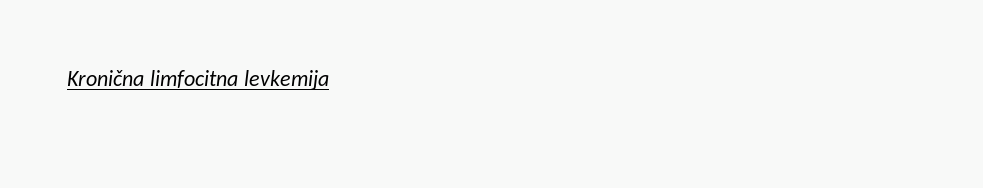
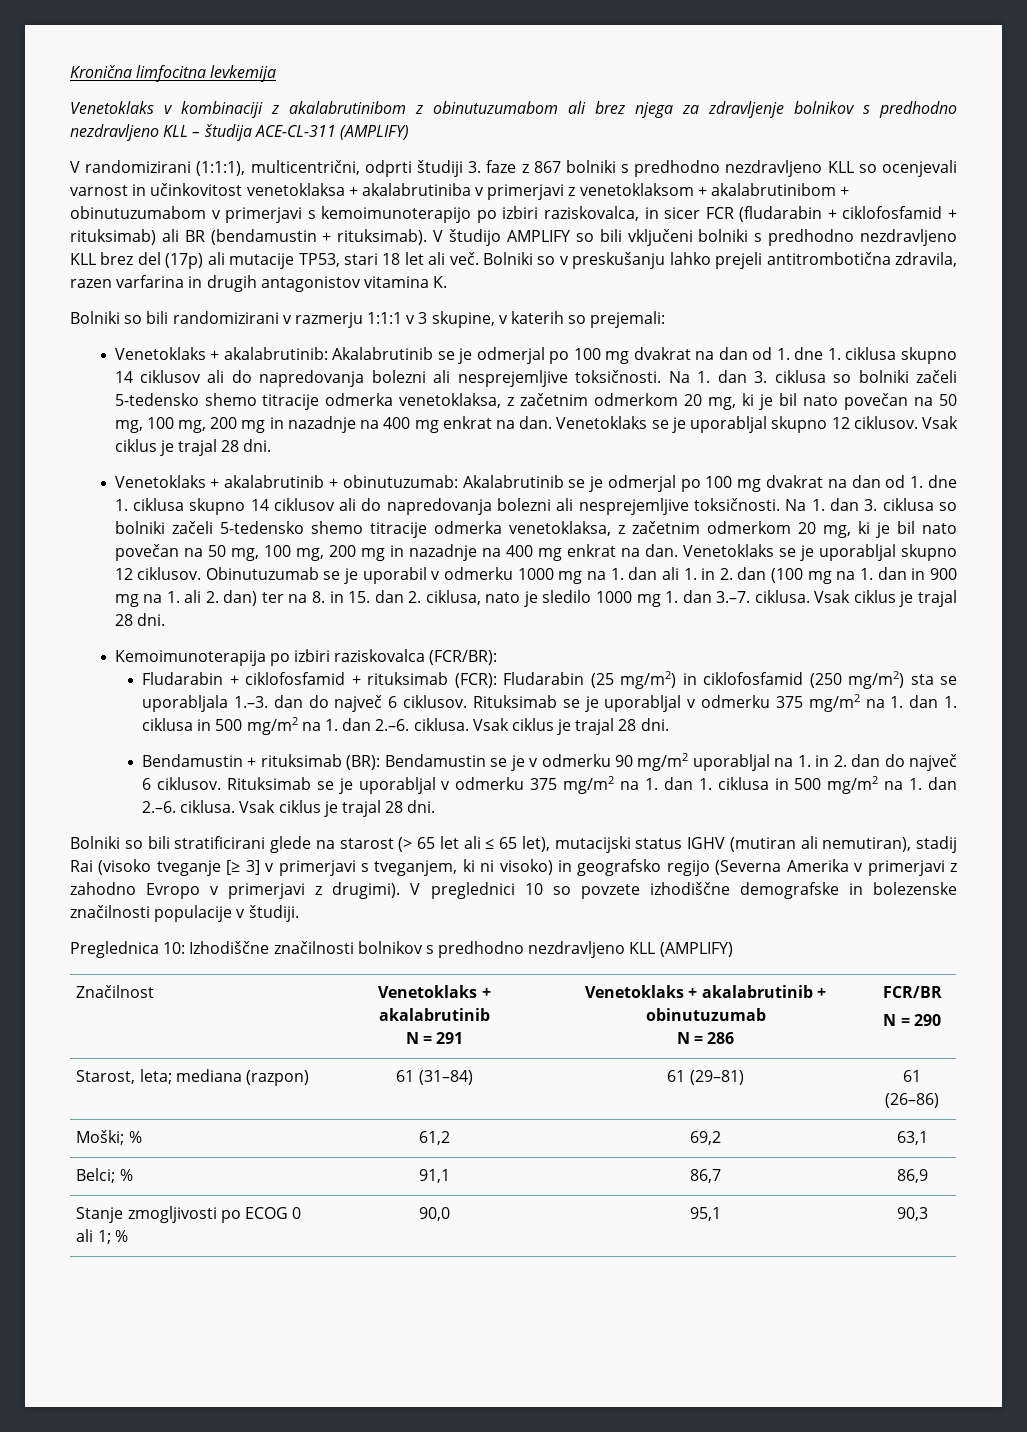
(329, 80) none -> [70,101,957,118] [70,124,409,141] [70,160,957,177] [70,183,850,200] [70,206,957,223] [70,229,958,246] [70,252,958,269] [70,275,448,292] [70,311,666,328] [114,347,957,364] [114,370,958,387] [114,393,958,410] [114,416,958,433] [114,439,272,456] [114,475,957,492] [114,498,957,515] [114,521,958,538] [114,544,957,561] [114,567,958,584] [114,590,958,607] [114,613,165,626] [114,649,498,666] [142,671,957,689] [142,694,958,712] [142,717,669,735] [142,753,958,771] [142,776,958,794] [142,800,436,817] [70,836,957,853] [70,859,958,876] [70,882,957,899] [70,905,299,922] [70,941,733,958] [76,985,155,998] [378,985,491,998] [379,1008,490,1021] [405,1032,464,1044] [585,985,826,998] [645,1008,766,1021] [676,1032,735,1044] [882,986,942,998] [883,1014,941,1026] [76,1069,309,1086] [396,1070,473,1085] [667,1070,744,1085] [903,1070,921,1082] [885,1093,939,1108] [76,1130,142,1145] [419,1131,450,1145] [689,1131,721,1145] [896,1131,928,1145] [76,1168,133,1183] [419,1169,450,1183] [689,1169,721,1183] [896,1169,928,1183] [76,1206,302,1223] [76,1229,128,1244] [419,1207,450,1221] [689,1207,721,1221] [896,1207,928,1221] // Venetoklaks v kombinaciji z akalabrutinibom z obinutuzumabom ali brez njega za zdravljenje bolnikov s predhodno nezdravljeno KLL – študija ACE-CL-311 (AMPLIFY) // V randomizirani (1:1:1), multicentrični, odprti študiji 3. faze z 867 bolniki s predhodno nezdravljeno KLL so ocenjevali varnost in učinkovitost venetoklaksa + akalabrutiniba v primerjavi z venetoklaksom + akalabrutinibom + obinutuzumabom v primerjavi s kemoimunoterapijo po izbiri raziskovalca, in sicer FCR (fludarabin + ciklofosfamid + rituksimab) ali BR (bendamustin + rituksimab). V študijo AMPLIFY so bili vključeni bolniki s predhodno nezdravljeno KLL brez del (17p) ali mutacije TP53, stari 18 let ali več. Bolniki so v preskušanju lahko prejeli antitrombotična zdravila, razen varfarina in drugih antagonistov vitamina K. // Bolniki so bili randomizirani v razmerju 1:1:1 v 3 skupine, v katerih so prejemali: // Venetoklaks + akalabrutinib: Akalabrutinib se je odmerjal po 100 mg dvakrat na dan od 1. dne 1. ciklusa skupno 14 ciklusov ali do napredovanja bolezni ali nesprejemljive toksičnosti. Na 1. dan 3. ciklusa so bolniki začeli 5-tedensko shemo titracije odmerka venetoklaksa, z začetnim odmerkom 20 mg, ki je bil nato povečan na 50 mg, 100 mg, 200 mg in nazadnje na 400 mg enkrat na dan. Venetoklaks se je uporabljal skupno 12 ciklusov. Vsak ciklus je trajal 28 dni. // Venetoklaks + akalabrutinib + obinutuzumab: Akalabrutinib se je odmerjal po 100 mg dvakrat na dan od 1. dne 1. ciklusa skupno 14 ciklusov ali do napredovanja bolezni ali nesprejemljive toksičnosti. Na 1. dan 3. ciklusa so bolniki začeli 5-tedensko shemo titracije odmerka venetoklaksa, z začetnim odmerkom 20 mg, ki je bil nato povečan na 50 mg, 100 mg, 200 mg in nazadnje na 400 mg enkrat na dan. Venetoklaks se je uporabljal skupno 12 ciklusov. Obinutuzumab se je uporabil v odmerku 1000 mg na 1. dan ali 1. in 2. dan (100 mg na 1. dan in 900 mg na 1. ali 2. dan) ter na 8. in 15. dan 2. ciklusa, nato je sledilo 1000 mg 1. dan 3.–7. ciklusa. Vsak ciklus je trajal 28 dni. // Kemoimunoterapija po izbiri raziskovalca (FCR/BR): // Fludarabin + ciklofosfamid + rituksimab (FCR): Fludarabin (25 mg/m2) in ciklofosfamid (250 mg/m2) sta se uporabljala 1.–3. dan do največ 6 ciklusov. Rituksimab se je uporabljal v odmerku 375 mg/m2 na 1. dan 1. ciklusa in 500 mg/m2 na 1. dan 2.–6. ciklusa. Vsak ciklus je trajal 28 dni. // Bendamustin + rituksimab (BR): Bendamustin se je v odmerku 90 mg/m2 uporabljal na 1. in 2. dan do največ 6 ciklusov. Rituksimab se je uporabljal v odmerku 375 mg/m2 na 1. dan 1. ciklusa in 500 mg/m2 na 1. dan 2.–6. ciklusa. Vsak ciklus je trajal 28 dni. // Bolniki so bili stratificirani glede na starost (> 65 let ali ≤ 65 let), mutacijski status IGHV (mutiran ali nemutiran), stadij Rai (visoko tveganje [≥ 3] v primerjavi s tveganjem, ki ni visoko) in geografsko regijo (Severna Amerika v primerjavi z zahodno Evropo v primerjavi z drugimi). V preglednici 10 so povzete izhodiščne demografske in bolezenske značilnosti populacije v študiji. // Preglednica 10: Izhodiščne značilnosti bolnikov s predhodno nezdravljeno KLL (AMPLIFY) // Značilnost | Venetoklaks + akalabrutinib // N = 291 | Venetoklaks + akalabrutinib + obinutuzumab // N = 286 | FCR/BR // N = 290 // Starost, leta; mediana (razpon) | 61 (31–84) | 61 (29–81) | 61 (26–86) // Moški; % | 61,2 | 69,2 | 63,1 // Belci; % | 91,1 | 86,7 | 86,9 // Stanje zmogljivosti po ECOG 0 ali 1; % | 90,0 | 95,1 | 90,3

